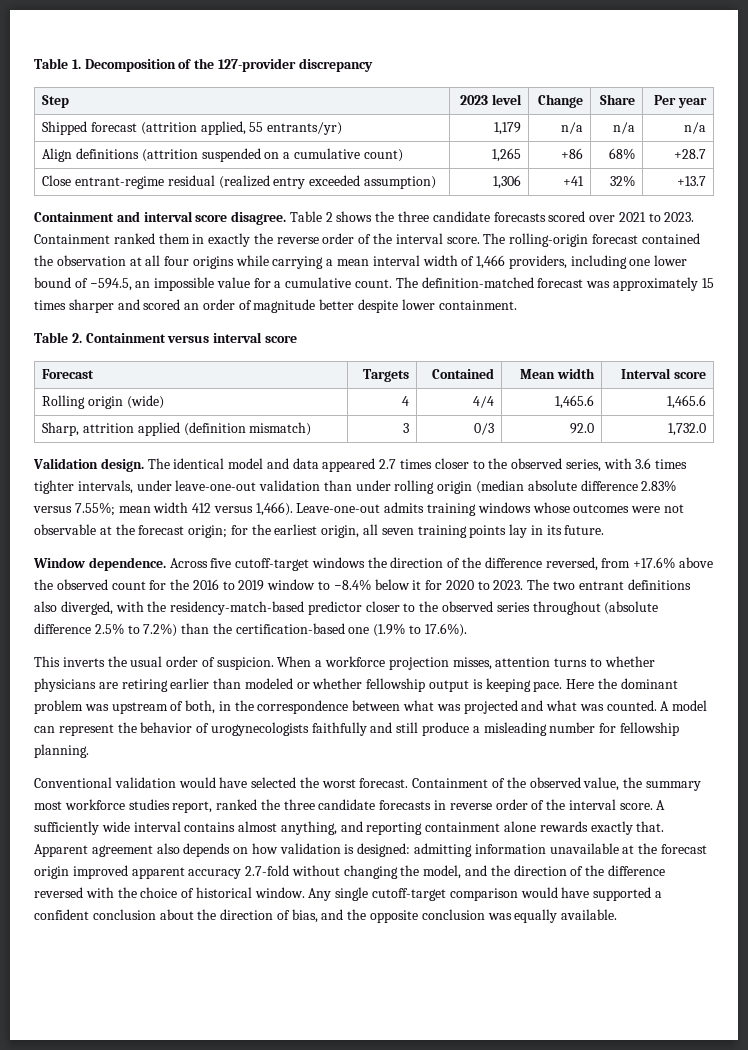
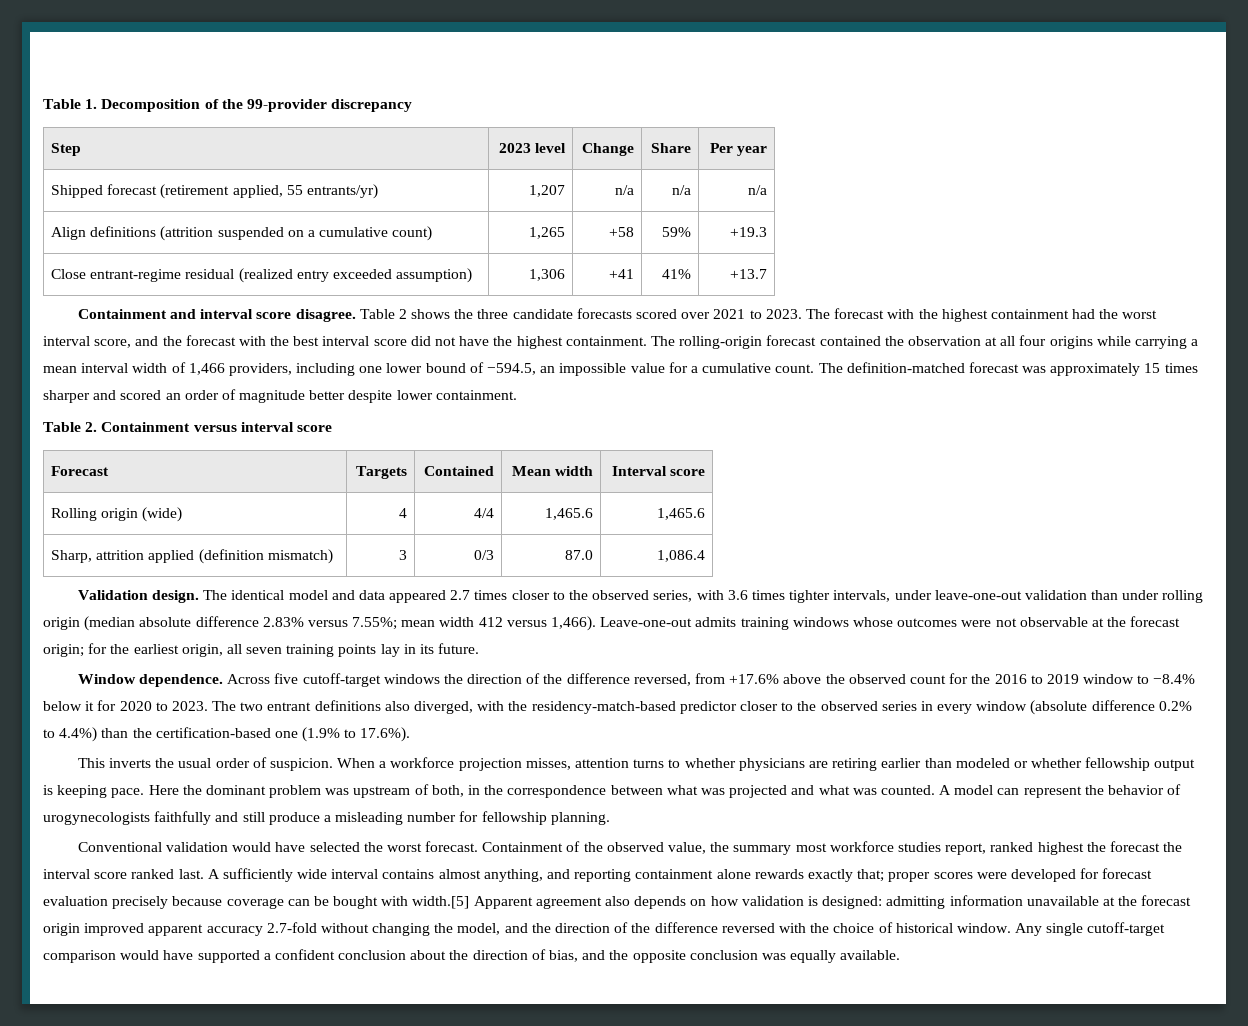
[217,58,296,72] 127-provider -> [246,99,327,112] 99-provider
[140,122,197,135] (attrition -> [160,184,230,199] (retirement
[493,122,521,135] 1,179 -> [529,185,566,197] 1,207
[560,148,583,159] [608,148,635,160] [673,149,706,159] +86 | 68% | +28.7 -> [609,227,635,237] [662,227,692,237] [730,227,768,237] +58 | 59% | +19.3
[609,175,635,187] 32% -> [662,269,692,279] 41%
[34,233,480,247] Containment ranked them in exactly the reverse order of the interval score. -> [805,308,1158,322] [43,335,647,349] The forecast with the highest containment had the worst interval score, and the forecast with the best interval score did not have the highest containment.
[569,423,594,434] [667,423,706,436] 92.0 | 1,732.0 -> [565,550,594,560] [657,550,706,562] 87.0 | 1,086.4
[532,601,659,615] [34,623,178,637] throughout (absolute difference 2.5% to 7.2%) -> [920,700,1192,715] [43,727,98,742] in every window (absolute difference 0.2% to 4.4%)
[260,799,653,810] the three candidate forecasts in reverse order of the interval score. -> [1037,841,1183,855] [43,869,204,879] highest the forecast the interval score ranked last.
[636,821,665,832] that. -> [857,868,1153,882] [43,896,470,909] that; proper scores were developed for forecast evaluation precisely because coverage can be bought with width.[5]

